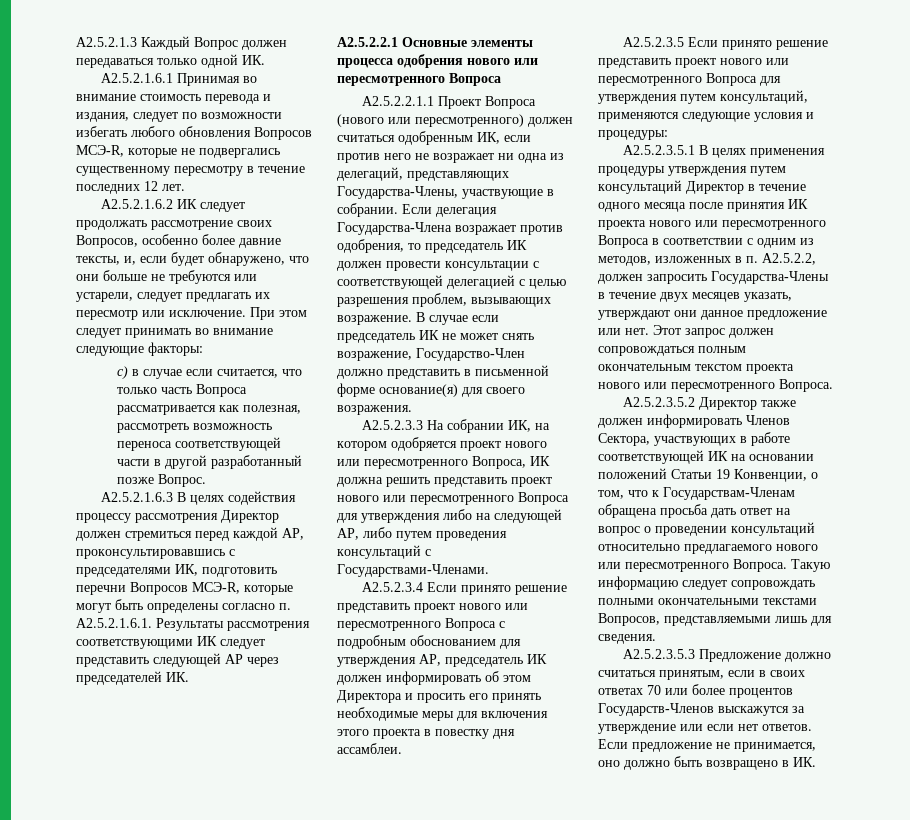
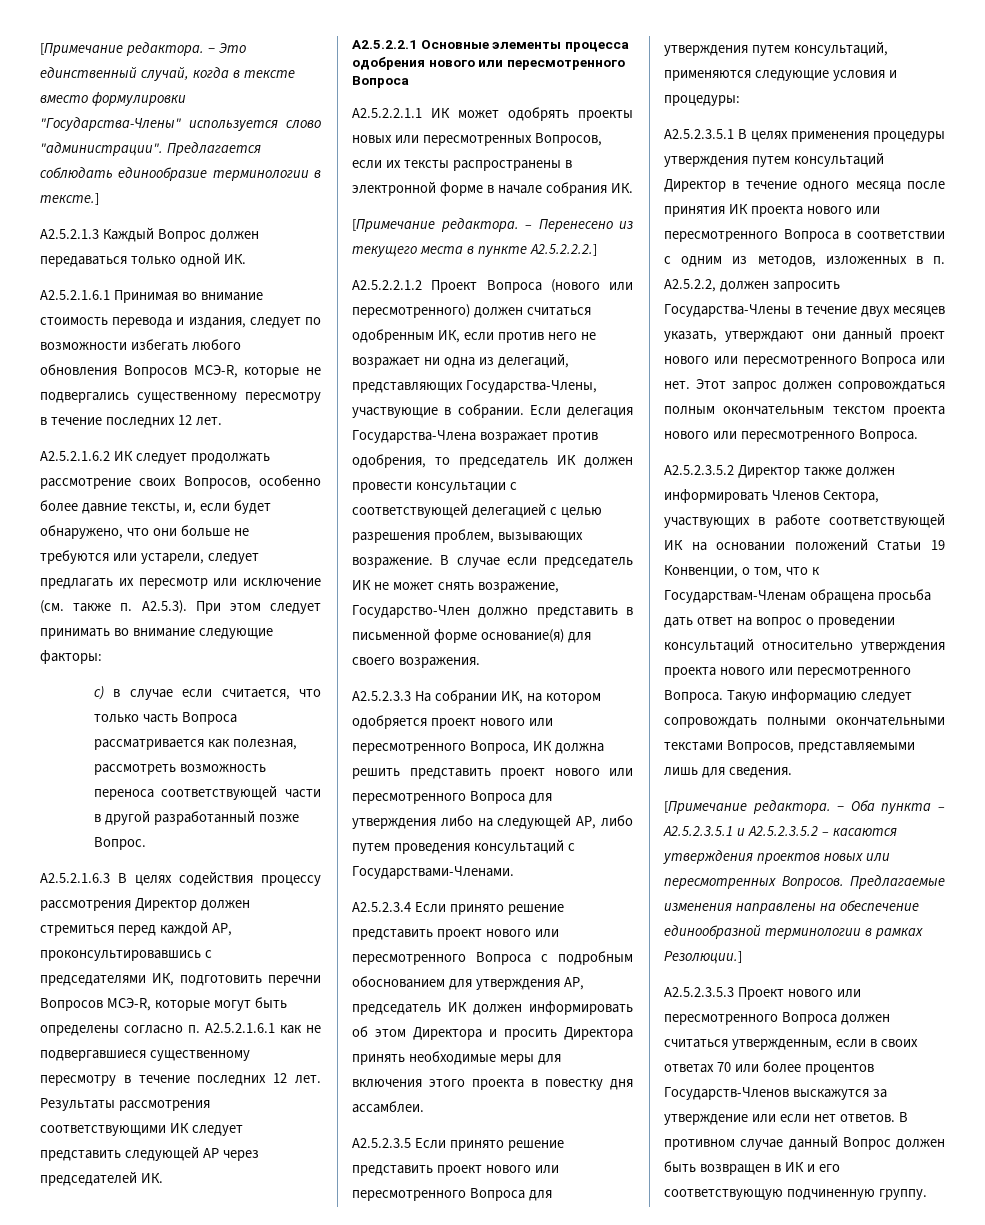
(76, 42) none -> [40,42,246,56] [40,67,295,81] [40,92,186,106] [40,117,321,131] [40,142,261,156] [40,167,321,181] [40,193,99,205] [Примечание редактора. − Это единственный случай, когда в тексте вместо формулировки "Государства-Члены" используется слово "администрации". Предлагается соблюдать единообразие терминологии в тексте.] //
[169,310,246,317] исключение. -> [243,578,321,587] [40,600,187,614] исключение (см. также п. A2.5.3).
[76,618,152,628] А2.5.2.1.6.1. -> [205,1023,321,1034] [40,1050,250,1061] [40,1073,321,1086] А2.5.2.1.6.1 как не подвергавшиеся существенному пересмотру в течение последних 12 лет.
(434, 101) none -> [431,107,633,121] [352,133,602,146] [352,160,572,171] [352,181,633,196] [352,218,633,232] [352,244,597,257] [352,280,422,290] ИК может одобрять проекты новых или пересмотренных Вопросов, если их тексты распространены в электронной форме в начале собрания ИК. // [Примечание редактора. – Перенесено из текущего места в пункте A2.5.2.2.2.] // A2.5.2.2.1.2
[469,693,488,700] его -> [564,1027,633,1040] Директора
[701,310,827,320] данное предложение -> [843,327,945,342] [664,354,917,367] данный проект нового или пересмотренного Вопроса
[684,544,772,554] предлагаемого -> [861,642,945,653] [664,667,716,678] утверждения проекта
[622,649,831,662] [598,670,724,680] А2.5.2.3.5.3 Предложение должно считаться принятым, -> [664,800,945,814] [663,826,897,837] [663,850,890,864] [664,875,945,889] [664,900,919,914] [664,925,923,939] [664,951,742,964] [664,987,861,1000] [664,1012,890,1025] [664,1039,832,1050] [Примечание редактора. − Оба пункта – A2.5.2.3.5.1 и A2.5.2.3.5.2 – касаются утверждения проектов новых или пересмотренных Вопросов. Предлагаемые изменения направлены на обеспечение единообразной терминологии в рамках Резолюции.] // А2.5.2.3.5.3 Проект нового или пересмотренного Вопроса должен считаться утвержденным,
[598,739,816,752] [598,756,816,770] Если предложение не принимается, оно должно быть возвращено в ИК. -> [898,1112,908,1122] [664,1135,945,1150] [664,1161,840,1175] [664,1189,927,1200] В противном случае данный Вопрос должен быть возвращен в ИК и его соответствующую подчиненную группу.

